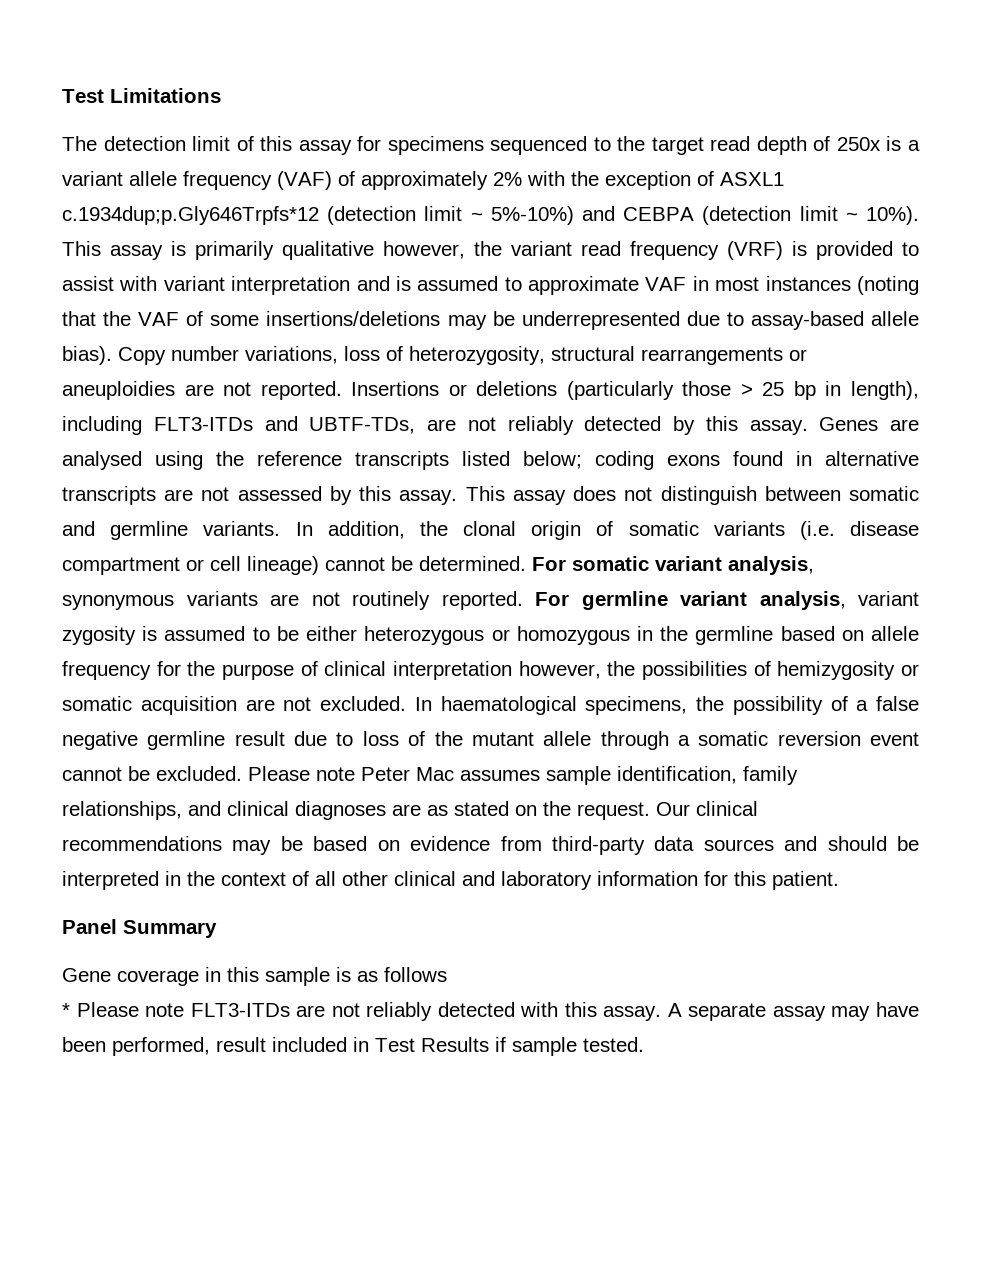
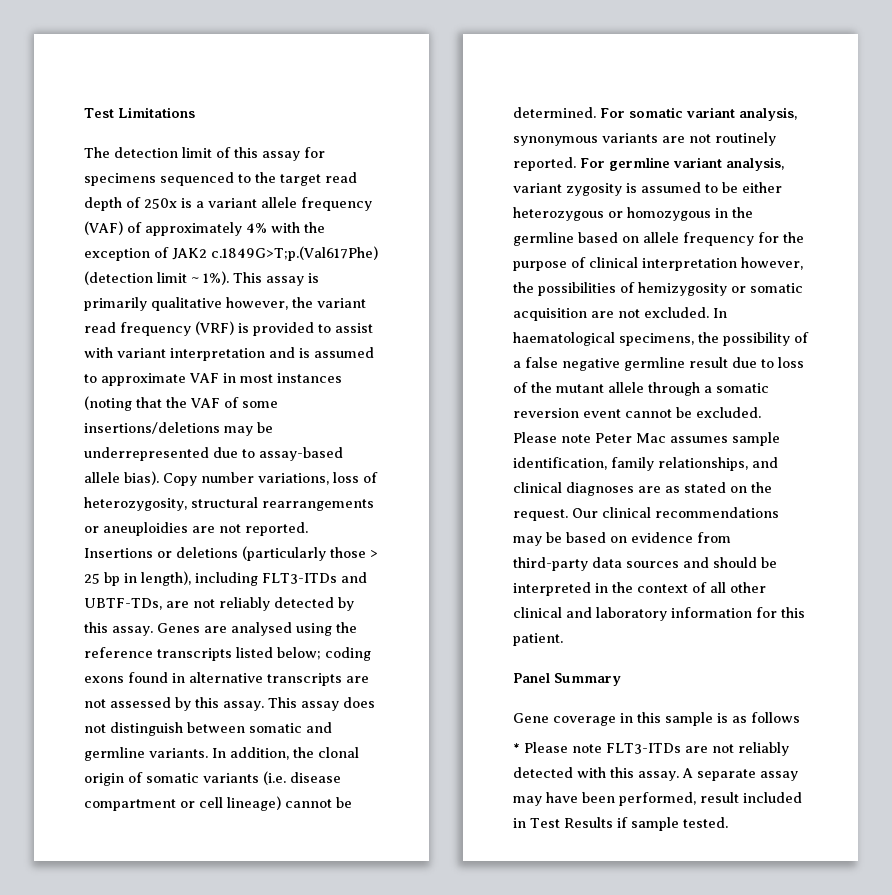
[493,172,522,186] 2% -> [246,223,267,233] 4%
[720,172,784,186] [62,206,920,225] ASXL1 c.1934dup;p.Gly646Trpfs*12 (detection limit ~ 5%-10%) and CEBPA (detection limit ~ 10%). -> [172,246,378,261] [84,271,229,285] JAK2 c.1849G>T;p.(Val617Phe) (detection limit ~ 1%).

